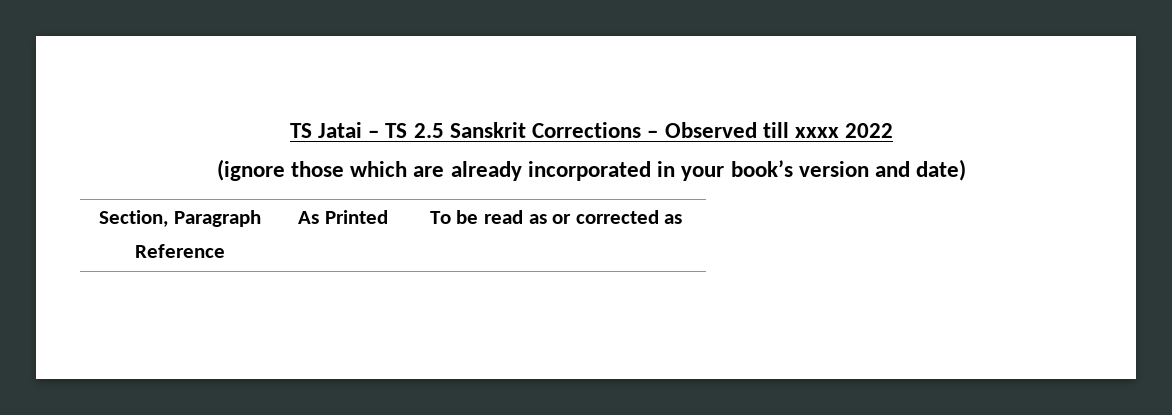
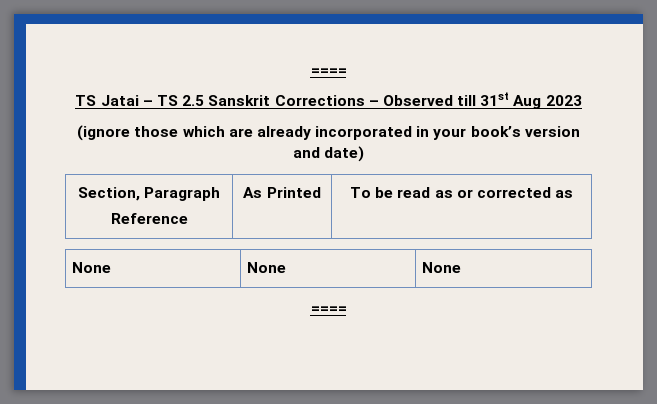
(289, 130) none -> [310,68,347,75] ==== //
[794,123,894,138] xxxx 2022 -> [480,92,582,109] 31st Aug 2023
(683, 219) none -> [72,262,112,273] [247,262,287,273] [422,262,462,273] [310,306,347,313] // None | None | None // ====

